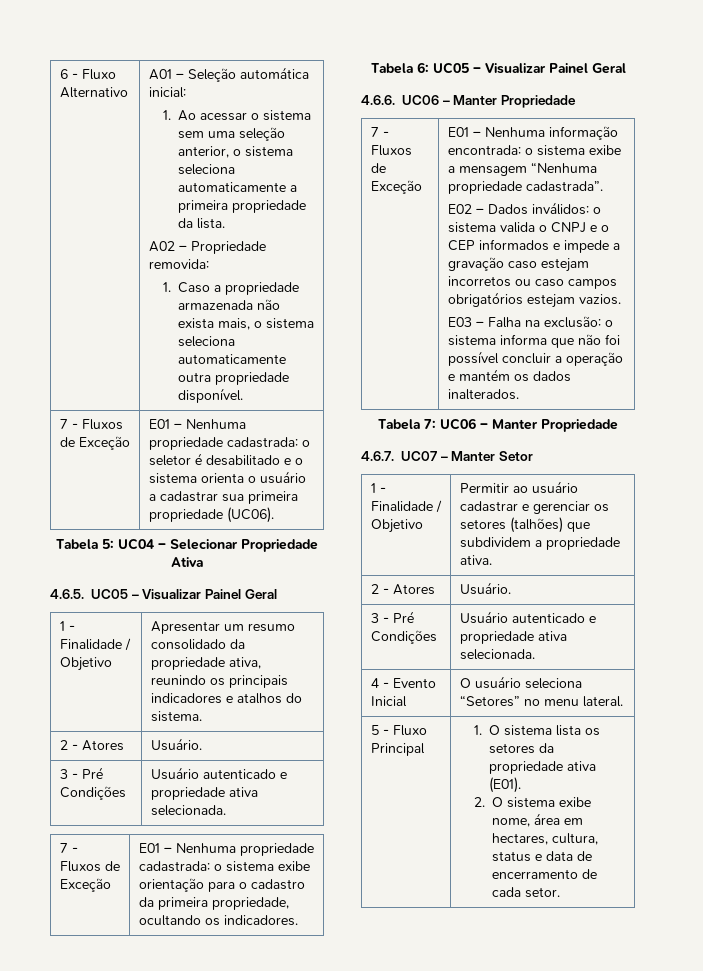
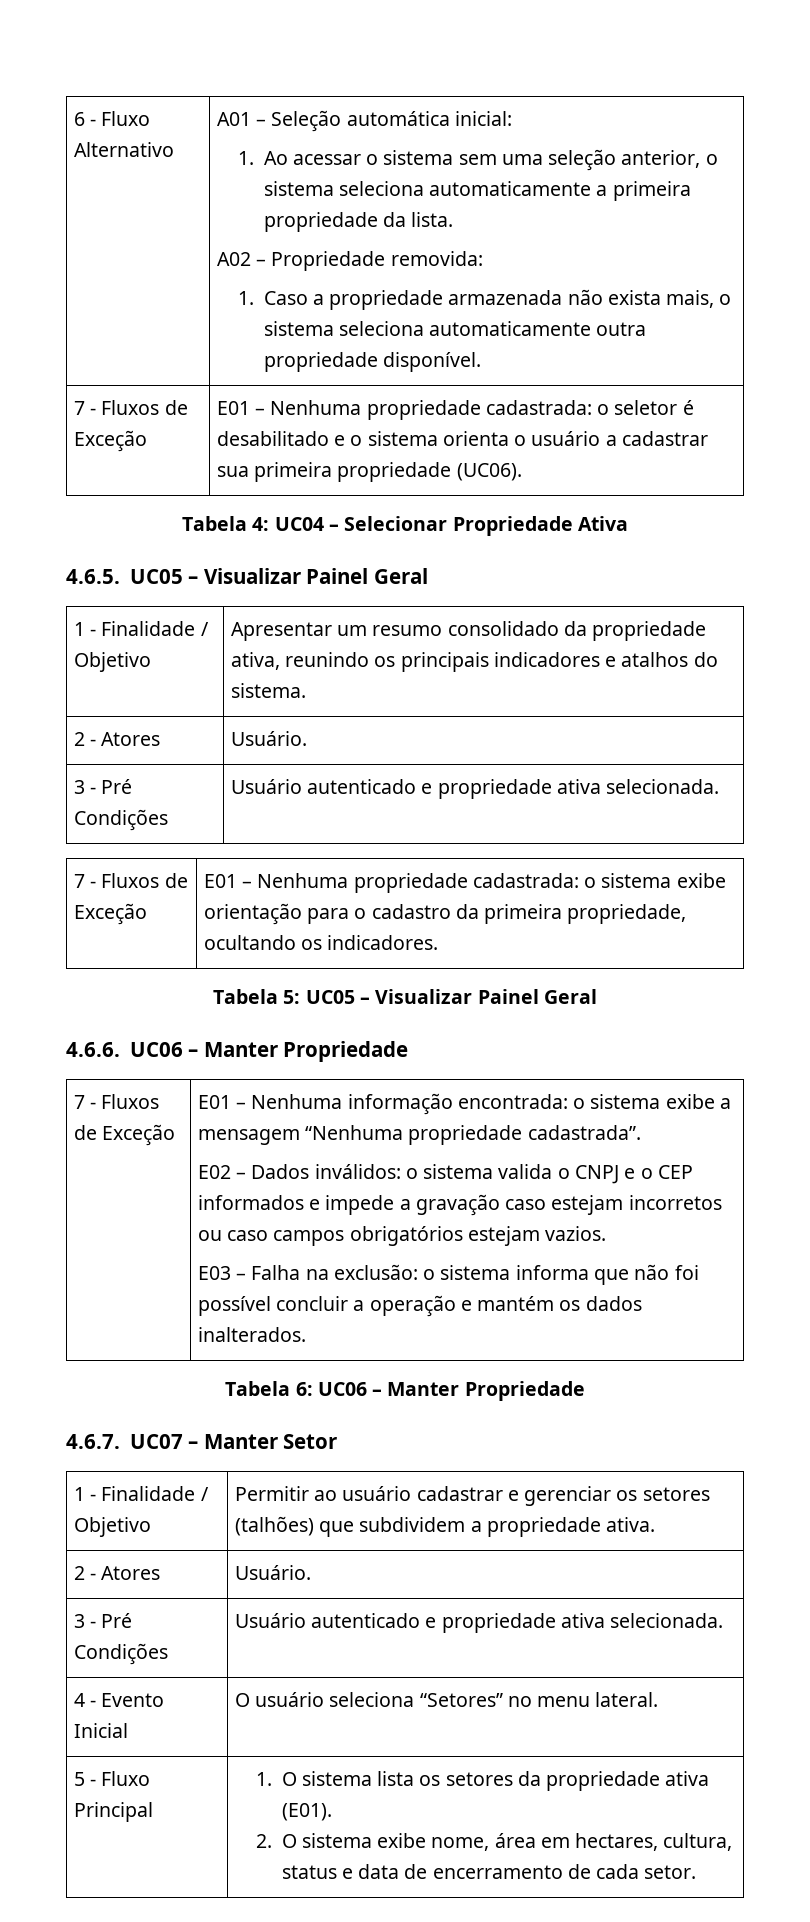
[102,539,114,549] 5: -> [252,517,270,531] 4:
[416,62,429,73] 6: -> [283,990,301,1004] 5:
[424,419,436,429] 7: -> [295,1382,313,1396] 6:

